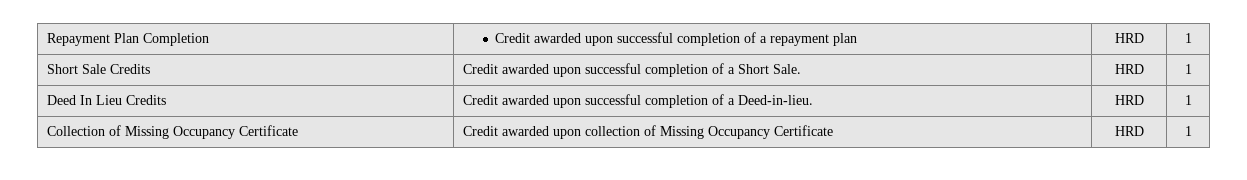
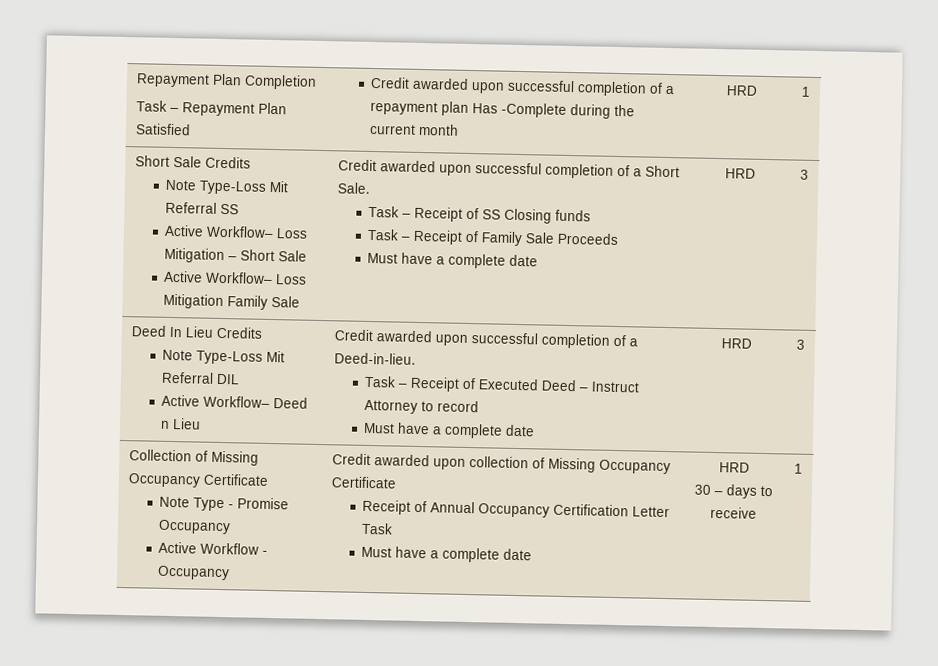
(209, 39) none -> [135,100,287,117] [134,123,191,136] // Task – Repayment Plan Satisfied
(858, 39) none -> [472,102,636,119] [370,123,460,136] Has -Complete during the current month
(150, 69) none -> [165,179,290,195] [165,201,240,215] [164,224,309,239] [164,247,308,264] [163,270,308,285] [163,293,301,310] // Note Type-Loss Mit Referral SS // Active Workflow– Loss Mitigation – Short Sale // Active Workflow– Loss Mitigation Family Sale
[1114,64,1144,74] [1184,64,1192,74] | HRD | 1 -> [368,205,592,224] [367,228,620,247] [367,252,539,269] [724,168,756,179] [800,169,809,180] // Task – Receipt of SS Closing funds // Task – Receipt of Family Sale Proceeds // Must have a complete date | HRD | 3
(166, 100) none -> [162,349,286,365] [161,371,241,385] [161,394,309,409] [160,418,202,430] // Note Type-Loss Mit Referral DIL // Active Workflow– Deed n Lieu
[1114,95,1144,105] [1184,95,1192,105] | HRD | 1 -> [364,375,641,393] [364,399,480,414] [363,422,536,439] [720,338,752,349] [796,339,805,350] // Task – Receipt of Executed Deed – Instruct Attorney to record // Must have a complete date | HRD | 3
(298, 130) none -> [159,496,290,512] [158,519,232,535] [158,541,269,555] [157,565,231,581] // Note Type - Promise Occupancy // Active Workflow - Occupancy
[1114,126,1144,136] | HRD -> [362,499,671,518] [361,522,394,535] [361,546,533,563] [718,462,750,473] [693,484,773,499] [709,506,757,519] // Receipt of Annual Occupancy Certification Letter Task // Must have a complete date | HRD // 30 – days to receive

